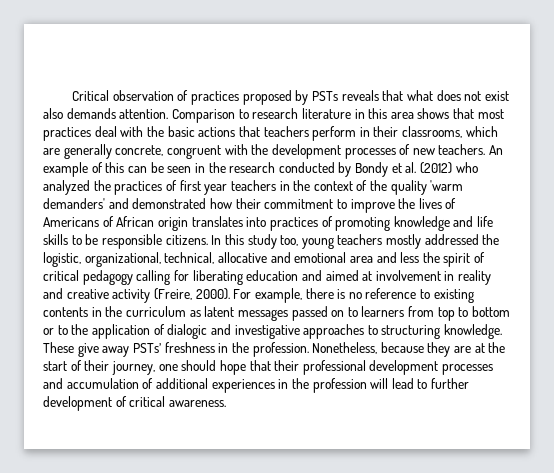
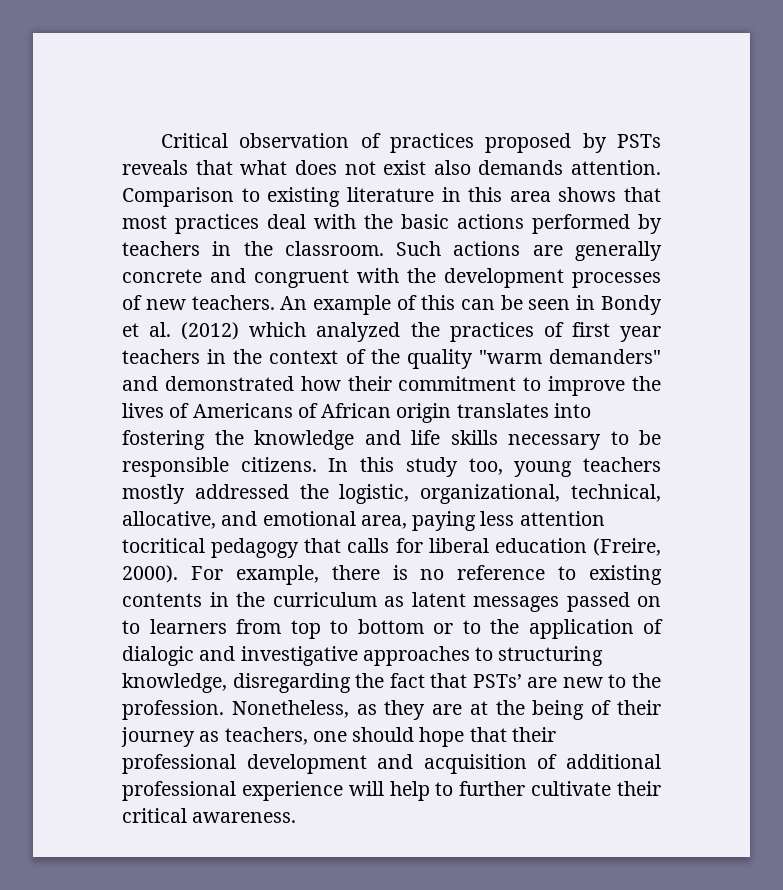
[252,108,299,119] research -> [267,187,341,207] existing
[238,126,498,141] [43,144,164,159] that teachers perform in their classrooms, which are generally concrete, -> [532,214,662,234] [122,241,662,261] [122,268,246,283] performed by teachers in the classroom. Such actions are generally concrete and
[208,162,352,177] the research conducted by -> (596, 302) none
[455,162,478,173] who -> [249,322,307,337] which
[430,180,464,191] [43,198,105,209] 'warm demanders' -> [478,349,661,364] "warm demanders"
[269,216,391,231] practices of promoting -> [122,430,244,450] fostering the
(68, 239) none -> [508,434,601,450] necessary
[217,252,267,263] allocative -> [122,511,216,529] allocative,
[349,252,486,267] [43,270,492,285] [43,288,151,303] area and less the spirit of critical pedagogy calling for liberating education and aimed at involvement in reality and creative activity -> [360,511,605,531] [122,538,587,558] area, paying less attention tocritical pedagogy that calls for liberal education
[444,324,503,339] [43,342,229,357] knowledge. These give away PSTs’ freshness in -> [122,673,627,693] knowledge, disregarding the fact that PSTs’ are new to
[380,342,424,353] because -> [356,704,377,715] as
[43,361,67,371] start -> [532,700,585,720] being
[111,361,155,375] journey, -> [121,727,308,747] journey as teachers,
[442,364,494,375] [43,378,470,393] [43,396,127,411] processes and accumulation of additional experiences in the profession will lead to further development of -> [377,754,661,774] [122,781,661,801] and acquisition of additional professional experience will help to further cultivate their

